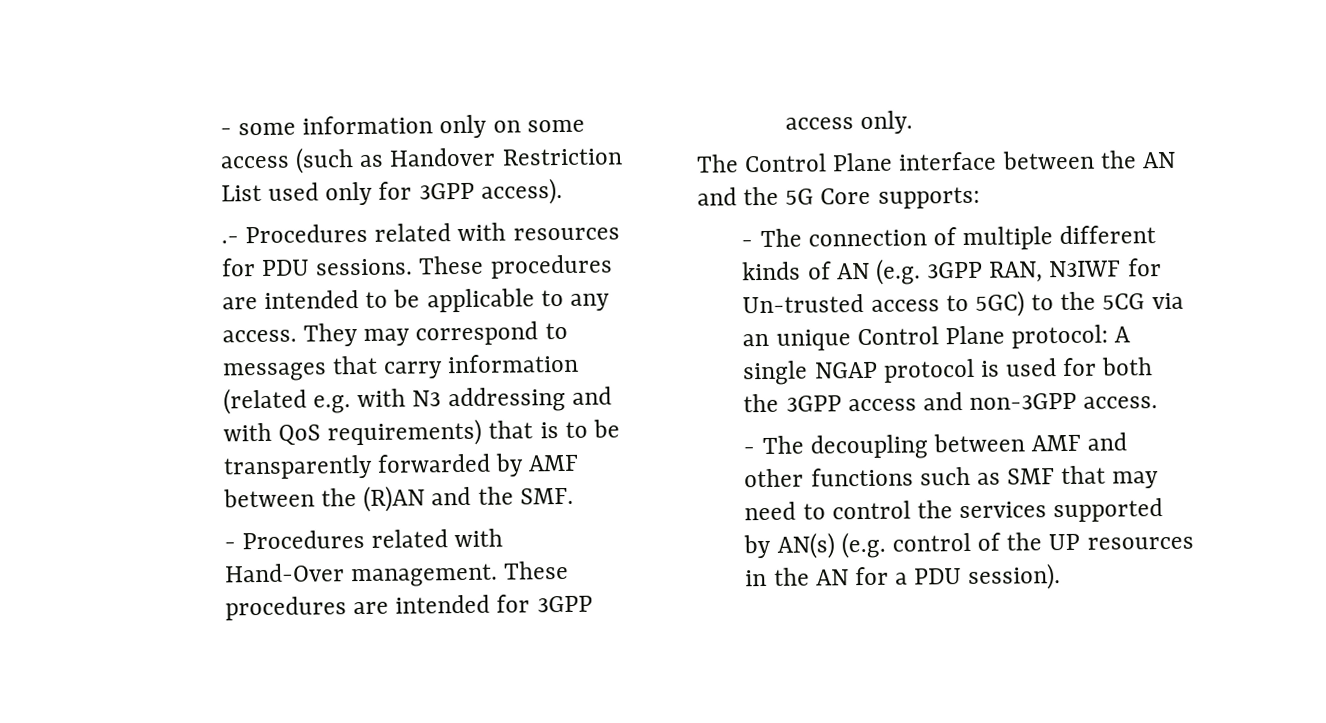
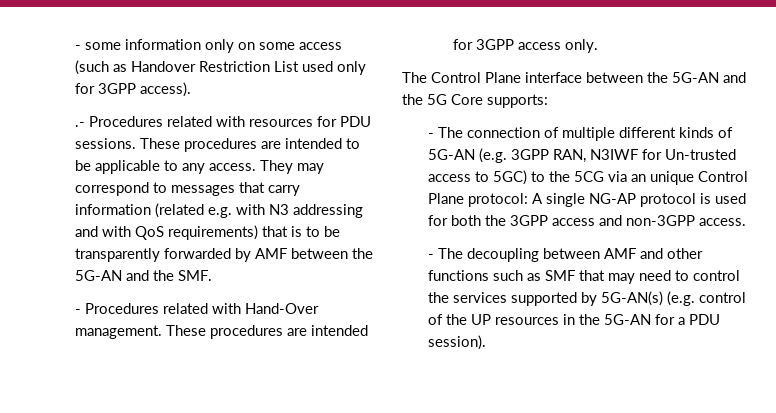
[363,485,426,512] (R)AN -> [75,270,123,281] 5G-AN
[1141,151,1176,169] AN -> [672,72,719,83] 5G-AN
[836,262,870,280] AN -> [427,149,475,160] 5G-AN
[814,361,878,379] NGAP -> [588,193,636,204] NG-AP
[776,532,835,559] AN(s) -> [600,291,663,306] 5G-AN(s)
[815,569,849,586] AN -> [603,314,651,325] 5G-AN

